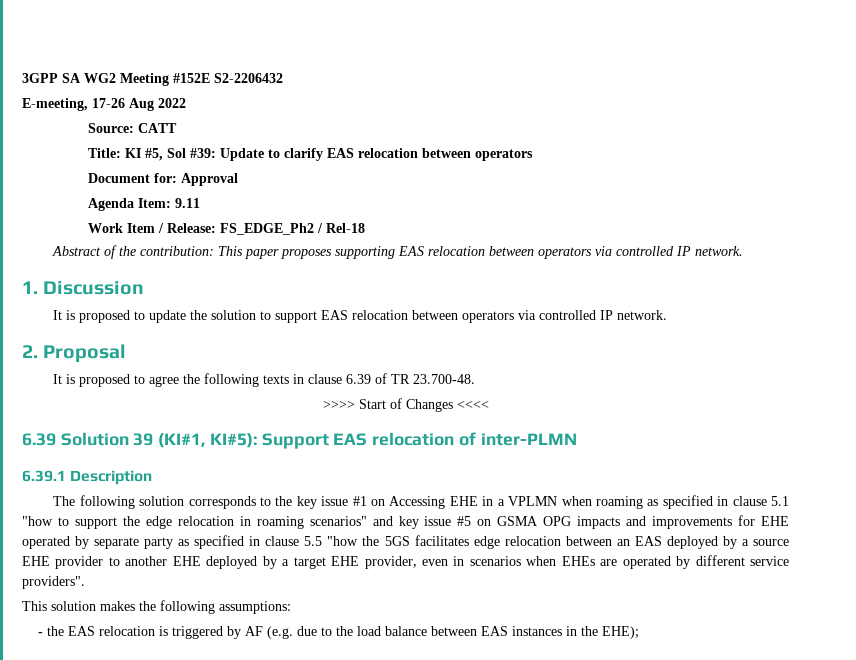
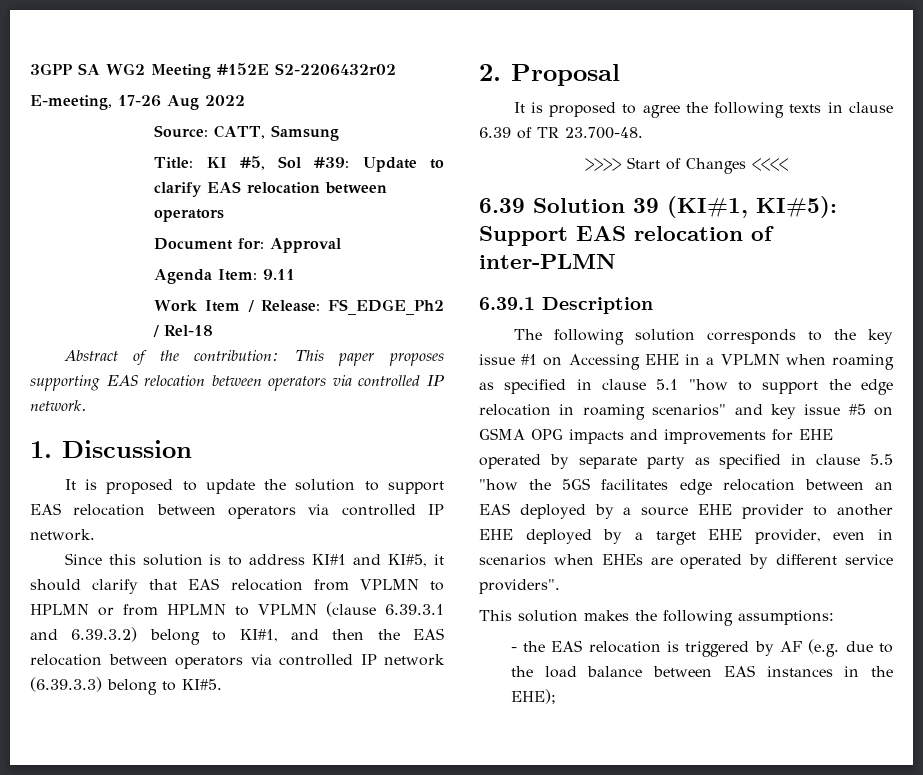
[214,73,283,83] S2-2206432 -> [275,63,396,76] S2-2206432r02
[137,123,177,133] CATT -> [214,125,340,141] CATT, Samsung
(668, 315) none -> [64,553,445,567] [30,578,445,594] [30,602,444,617] [30,627,444,645] [30,654,445,669] [30,677,222,695] // Since this solution is to address KI#1 and KI#5, it should clarify that EAS relocation from VPLMN to HPLMN or from HPLMN to VPLMN (clause 6.39.3.1 and 6.39.3.2) belong to KI#1, and then the EAS relocation between operators via controlled IP network (6.39.3.3) belong to KI#5.

